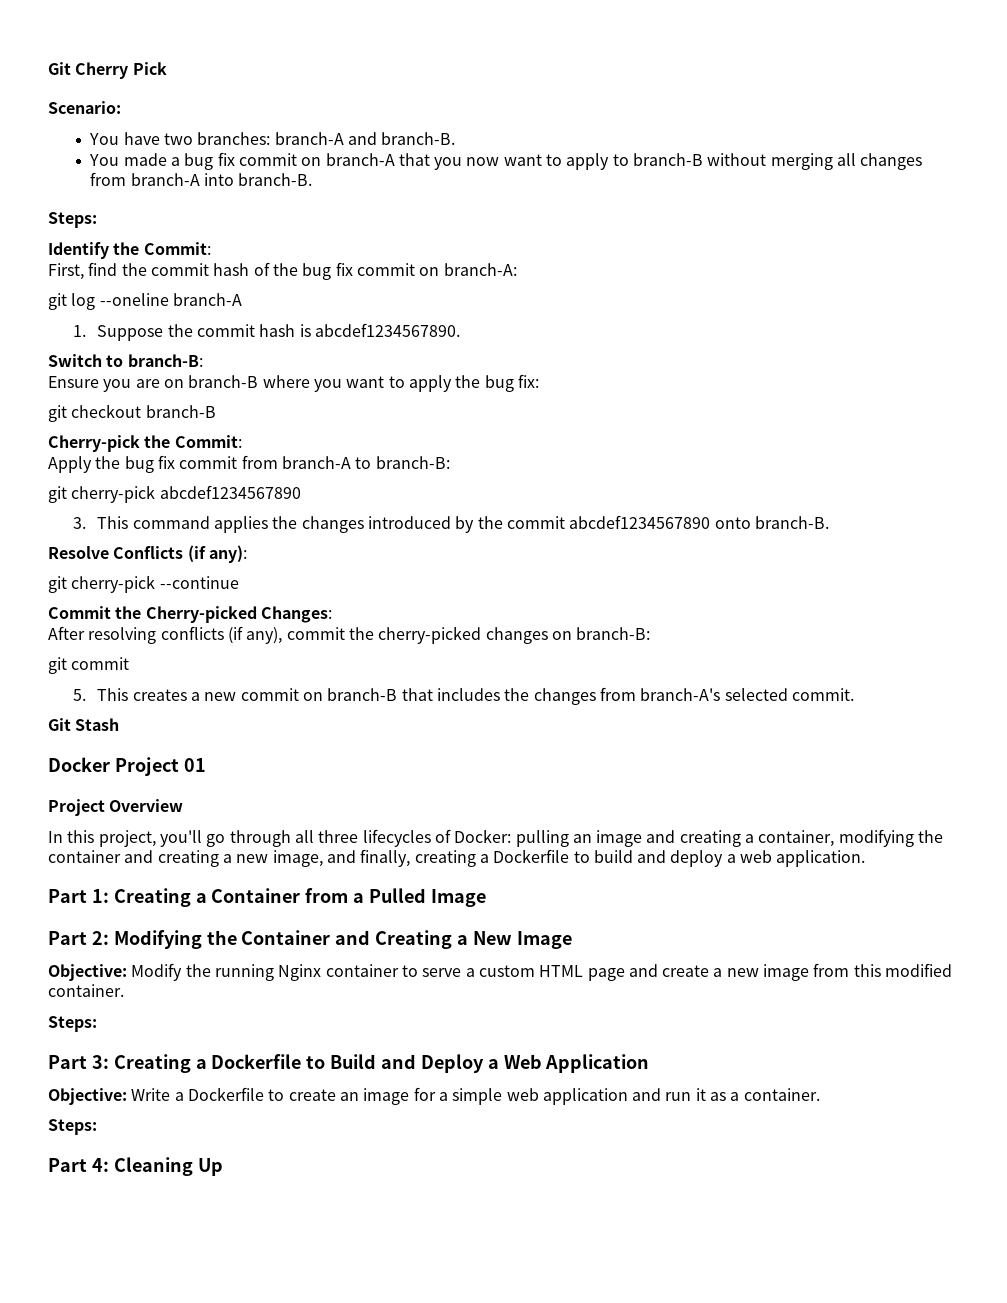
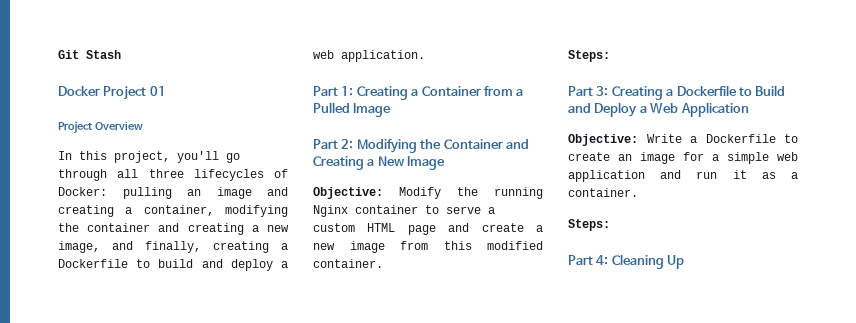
[48,62,167,79] [48,101,121,114] [89,132,456,145] [89,152,923,170] [90,172,313,186] [48,212,97,228] [48,242,211,259] [48,262,517,280] [48,293,242,310] [72,323,460,341] [48,354,203,367] [48,374,539,392] [48,404,216,422] [48,435,242,452] [48,455,450,473] [48,485,301,503] [72,515,829,533] [48,545,247,563] [48,575,239,593] [48,606,332,623] [48,626,651,644] [48,657,130,674] [72,687,854,705] [48,718,71,731] Git Cherry Pick // Scenario: // You have two branches: branch-A and branch-B. // You made a bug fix commit on branch-A that you now want to apply to branch-B without merging all changes from branch-A into branch-B. // Steps: // Identify the Commit: // First, find the commit hash of the bug fix commit on branch-A: // git log --oneline branch-A // 1. Suppose the commit hash is abcdef1234567890. // Switch to branch-B: // Ensure you are on branch-B where you want to apply the bug fix: // git checkout branch-B // Cherry-pick the Commit: // Apply the bug fix commit from branch-A to branch-B: // git cherry-pick abcdef1234567890 // 3. This command applies the changes introduced by the commit abcdef1234567890 onto branch-B. // Resolve Conflicts (if any): // git cherry-pick --continue // Commit the Cherry-picked Changes: // After resolving conflicts (if any), commit the cherry-picked changes on branch-B: // git commit // 5. This creates a new commit on branch-B that includes the changes from branch-A's selected commit. // Git -> [58,50,79,59] Git

